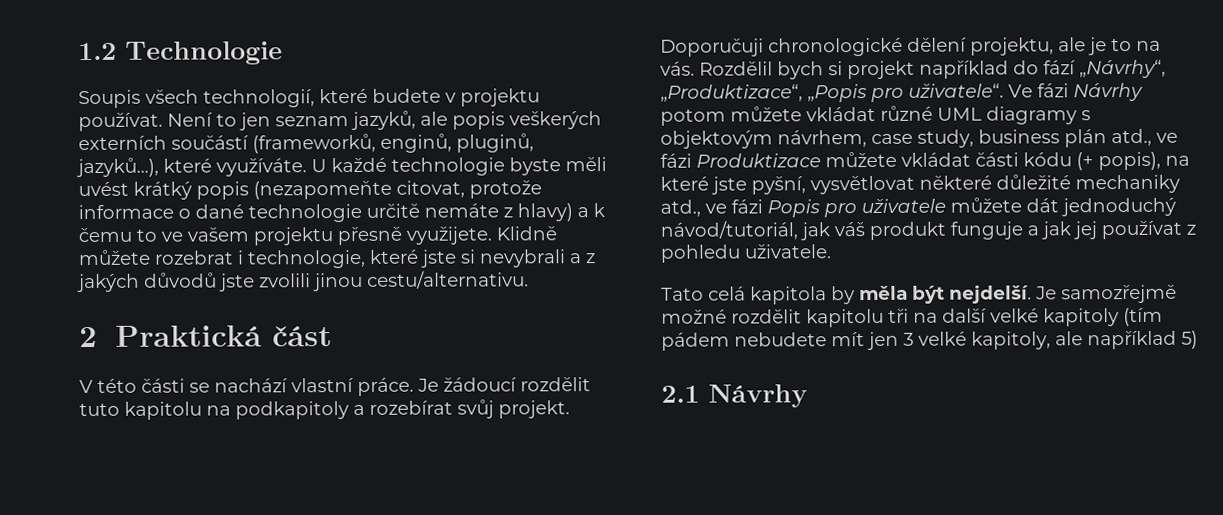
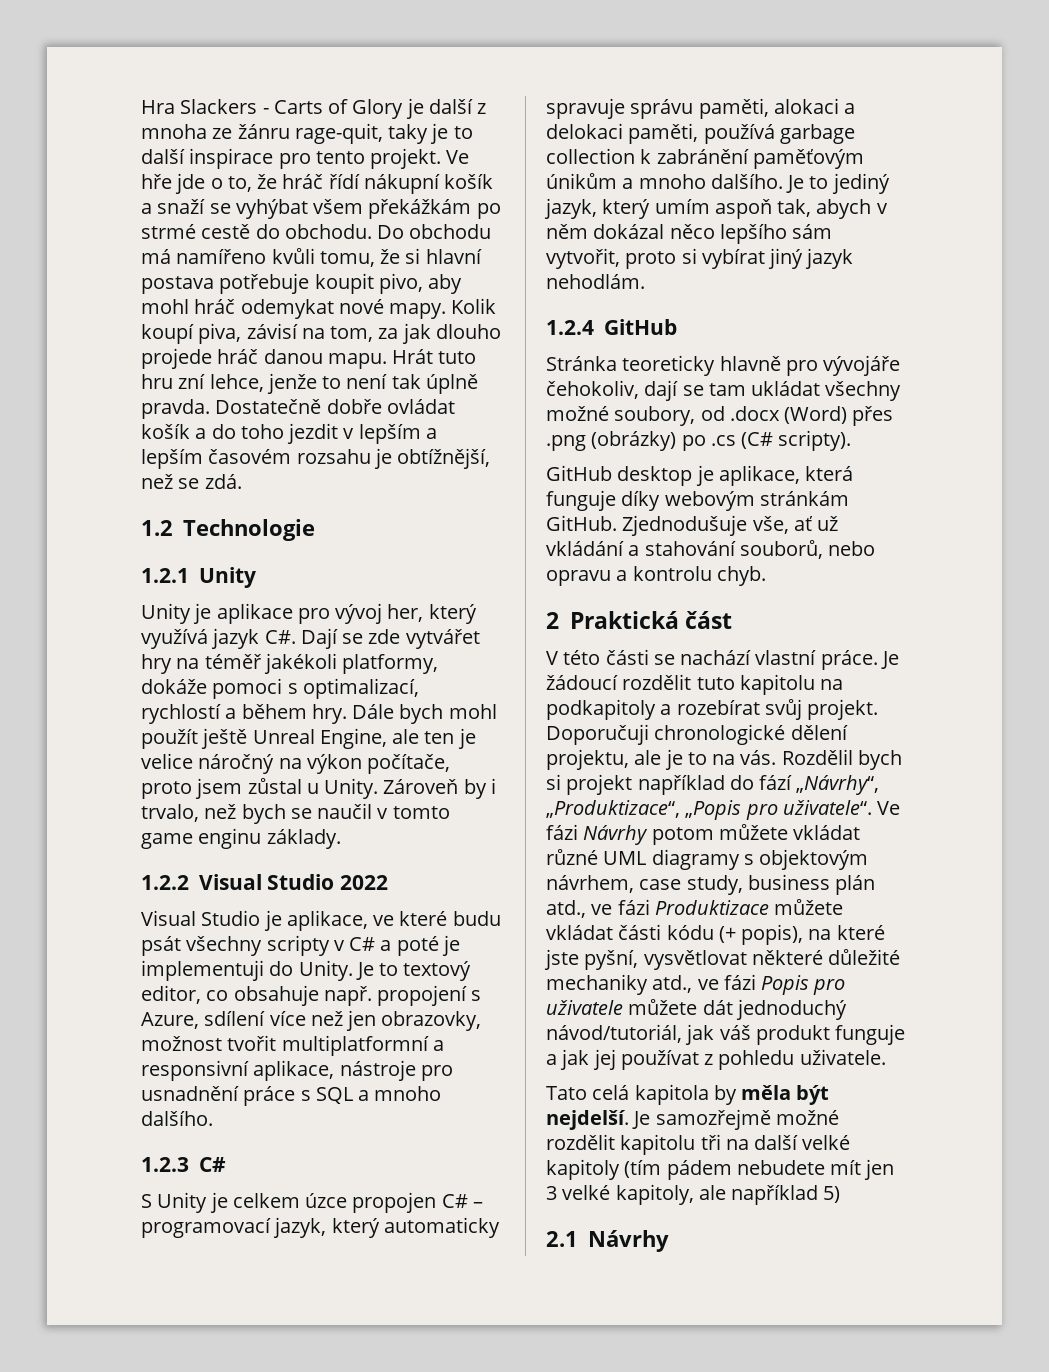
[78,41,284,65] [78,88,540,109] [78,110,602,132] [78,133,534,154] [76,157,607,178] [78,180,542,200] [78,203,605,223] [78,226,557,246] [78,249,596,269] [77,270,529,293] 1.2 Technologie // Soupis všech technologií, které budete v projektu používat. Není to jen seznam jazyků, ale popis veškerých externích součástí (frameworků, enginů, pluginů, jazyků…), které využíváte. U každé technologie byste měli uvést krátký popis (nezapomeňte citovat, protože informace o dané technologie určitě nemáte z hlavy) a k čemu to ve vašem projektu přesně využijete. Klidně můžete rozebrat i technologie, které jste si nevybrali a z jakých důvodů jste zvolili jinou cestu/alternativu. -> [141,98,487,119] [141,123,473,144] [141,148,470,169] [141,173,494,194] [141,199,501,219] [141,224,492,239] [141,248,482,267] [141,273,463,294] [141,298,497,319] [141,323,501,344] [141,348,477,369] [141,373,478,394] [141,399,455,419] [141,423,437,444] [141,448,491,469] [141,474,242,489] [141,519,315,541] [141,567,256,588] [141,603,477,624] [141,628,480,649] [141,653,439,674] [141,678,419,699] [141,704,497,724] [141,728,476,749] [141,753,451,774] [141,778,496,799] [141,803,450,824] [141,828,341,849] [141,874,388,890] [141,910,501,931] [141,935,460,956] [141,960,472,981] [141,985,482,1006] [141,1010,482,1031] [141,1035,444,1056] [141,1060,453,1081] [141,1086,442,1106] [141,1111,213,1126] [141,1157,226,1172] [141,1192,483,1213] [141,1217,500,1238] [546,98,856,119] [546,123,855,144] [546,148,864,169] [546,173,890,194] [544,198,888,219] [546,224,833,244] [546,248,854,269] [546,274,645,289] [546,319,677,335] [546,355,901,376] [546,380,902,401] [546,406,894,426] [546,430,852,451] [546,465,854,486] [546,490,849,511] [546,515,839,536] [546,540,876,559] [546,566,766,586] Hra Slackers - Carts of Glory je další z mnoha ze žánru rage-quit, taky je to další inspirace pro tento projekt. Ve hře jde o to, že hráč řídí nákupní košík a snaží se vyhýbat všem překážkám po strmé cestě do obchodu. Do obchodu má namířeno kvůli tomu, že si hlavní postava potřebuje koupit pivo, aby mohl hráč odemykat nové mapy. Kolik koupí piva, závisí na tom, za jak dlouho projede hráč danou mapu. Hrát tuto hru zní lehce, jenže to není tak úplně pravda. Dostatečně dobře ovládat košík a do toho jezdit v lepším a lepším časovém rozsahu je obtížnější, než se zdá. // 1.2 Technologie // 1.2.1 Unity // Unity je aplikace pro vývoj her, který využívá jazyk C#. Dají se zde vytvářet hry na téměř jakékoli platformy, dokáže pomoci s optimalizací, rychlostí a během hry. Dále bych mohl použít ještě Unreal Engine, ale ten je velice náročný na výkon počítače, proto jsem zůstal u Unity. Zároveň by i trvalo, než bych se naučil v tomto game enginu základy. // 1.2.2 Visual Studio 2022 // Visual Studio je aplikace, ve které budu psát všechny scripty v C# a poté je implementuji do Unity. Je to textový editor, co obsahuje např. propojení s Azure, sdílení více než jen obrazovky, možnost tvořit multiplatformní a responsivní aplikace, nástroje pro usnadnění práce s SQL a mnoho dalšího. // 1.2.3 C# // S Unity je celkem úzce propojen C# – programovací jazyk, který automaticky spravuje správu paměti, alokaci a delokaci paměti, používá garbage collection k zabránění paměťovým únikům a mnoho dalšího. Je to jediný jazyk, který umím aspoň tak, abych v něm dokázal něco lepšího sám vytvořit, proto si vybírat jiný jazyk nehodlám. // 1.2.4 GitHub // Stránka teoreticky hlavně pro vývojáře čehokoliv, dají se tam ukládat všechny možné soubory, od .docx (Word) přes .png (obrázky) po .cs (C# scripty). // GitHub desktop je aplikace, která funguje díky webovým stránkám GitHub. Zjednodušuje vše, ať už vkládání a stahování souborů, nebo opravu a kontrolu chyb.

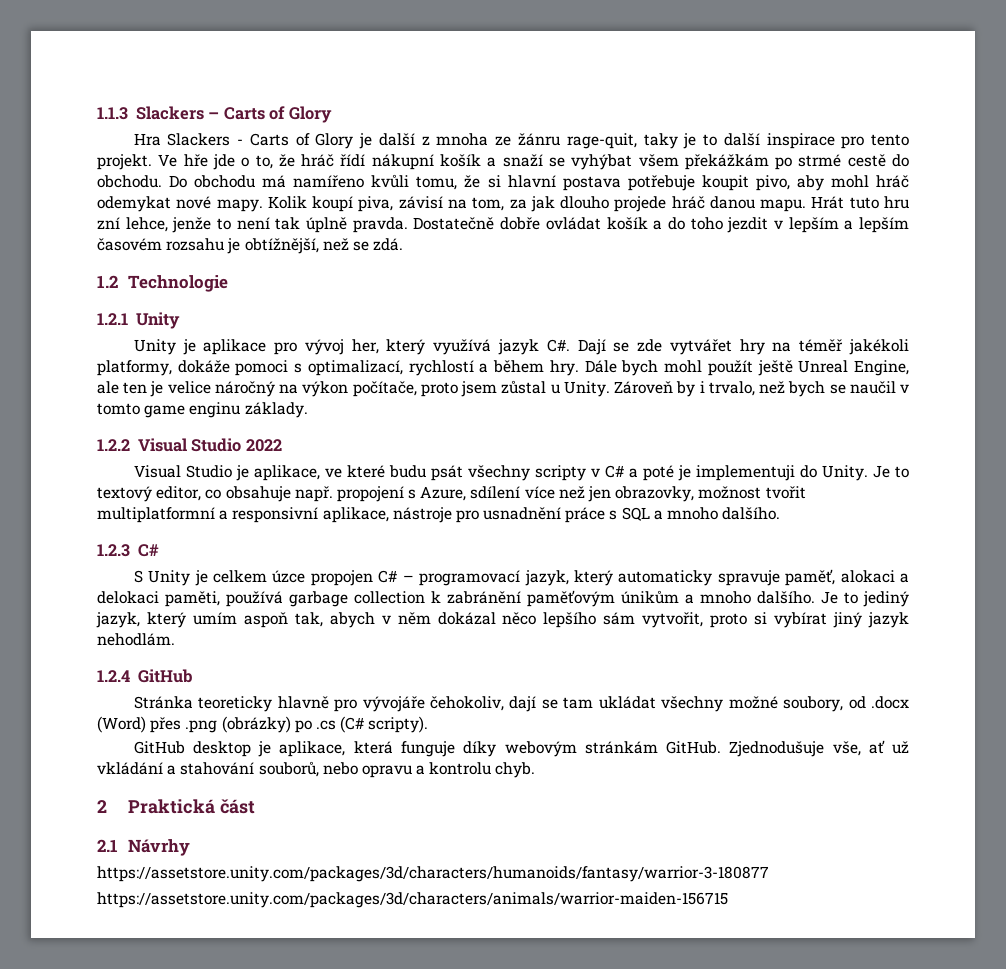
(141, 107) none -> [97,106,332,123] 1.1.3 Slackers – Carts of Glory //
[630,98,769,119] správu paměti, -> [785,569,836,586] paměť,
[546,649,899,670] [546,674,844,695] [546,699,879,720] [546,724,848,745] [546,749,902,770] [546,774,880,795] [546,800,901,820] [546,824,861,845] [546,849,869,870] [546,874,876,895] [546,899,844,918] [546,924,885,945] [544,949,901,970] [546,974,846,995] [546,999,847,1020] [546,1024,906,1045] [546,1049,886,1070] [546,1084,830,1105] [546,1109,839,1130] [546,1134,851,1155] [546,1159,895,1180] [546,1184,841,1205] // V této části se nachází vlastní práce. Je žádoucí rozdělit tuto kapitolu na podkapitoly a rozebírat svůj projekt. Doporučuji chronologické dělení projektu, ale je to na vás. Rozdělil bych si projekt například do fází „Návrhy“, „Produktizace“, „Popis pro uživatele“. Ve fázi Návrhy potom můžete vkládat různé UML diagramy s objektovým návrhem, case study, business plán atd., ve fázi Produktizace můžete vkládat části kódu (+ popis), na které jste pyšní, vysvětlovat některé důležité mechaniky atd., ve fázi Popis pro uživatele můžete dát jednoduchý návod/tutoriál, jak váš produkt funguje a jak jej používat z pohledu uživatele. // Tato celá kapitola by měla být nejdelší. Je samozřejmě možné rozdělit kapitolu tři na další velké kapitoly (tím pádem nebudete mít jen 3 velké kapitoly, ale například 5) -> (255, 806) none
(669, 1241) none -> [97,866,769,882] [97,892,728,908] // https://assetstore.unity.com/packages/3d/characters/humanoids/fantasy/warrior-3-180877 // https://assetstore.unity.com/packages/3d/characters/animals/warrior-maiden-156715

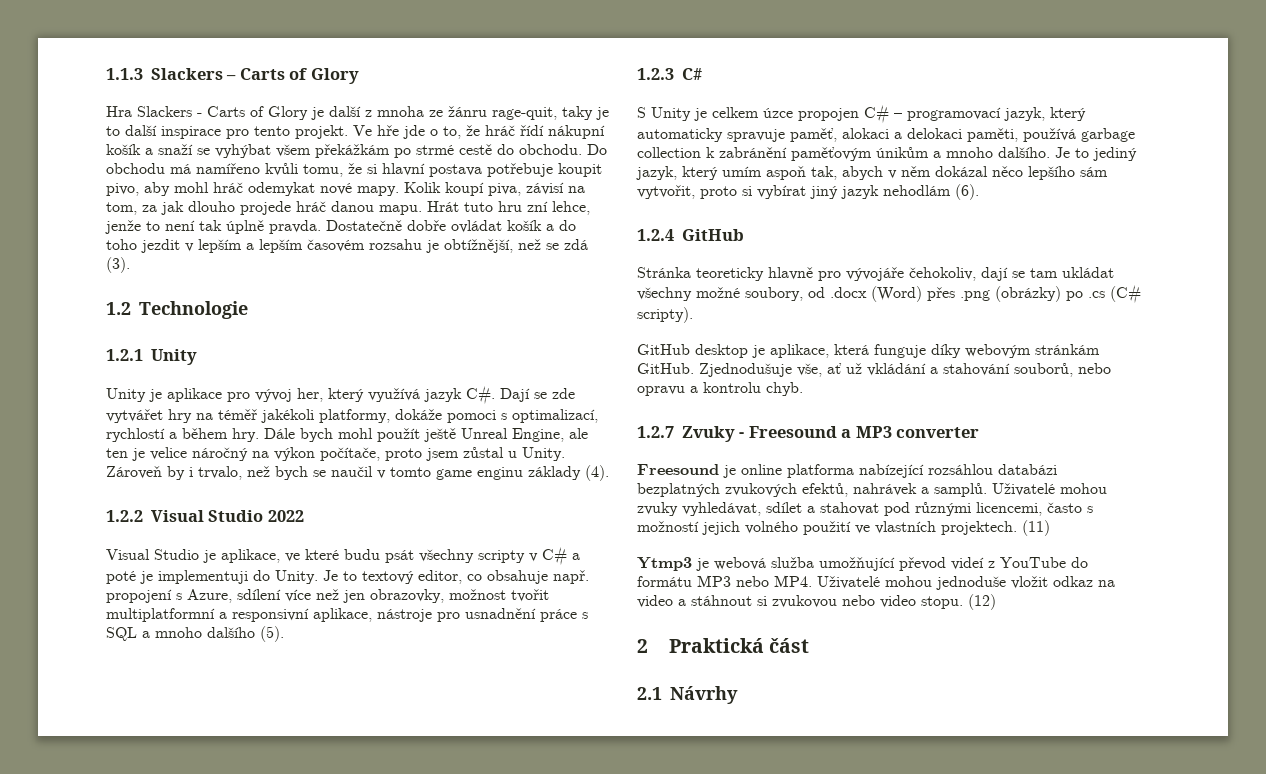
[373,238,404,251] zdá. -> [564,239,588,250] [106,257,130,273] zdá (3).
[244,402,308,418] základy. -> [528,465,609,481] základy (4).
[722,507,781,520] dalšího. -> [207,626,284,642] dalšího (5).
[97,633,175,646] nehodlám. -> [883,184,979,200] nehodlám (6).
(536, 770) none -> [637,426,980,442] [637,464,1057,478] [637,483,1107,497] [637,502,1093,516] [637,520,1050,536] [637,557,1088,571] [637,575,1115,590] [637,594,996,610] // 1.2.7 Zvuky - Freesound a MP3 converter // Freesound je online platforma nabízející rozsáhlou databázi bezplatných zvukových efektů, nahrávek a samplů. Uživatelé mohou zvuky vyhledávat, sdílet a stahovat pod různými licencemi, často s možností jejich volného použití ve vlastních projektech. (11) // Ytmp3 je webová služba umožňující převod videí z YouTube do formátu MP3 nebo MP4. Uživatelé mohou jednoduše vložit odkaz na video a stáhnout si zvukovou nebo video stopu. (12)
[97,866,769,882] [97,892,728,908] // https://assetstore.unity.com/packages/3d/characters/humanoids/fantasy/warrior-3-180877 // https://assetstore.unity.com/packages/3d/characters/animals/warrior-maiden-156715 -> (738, 695) none

